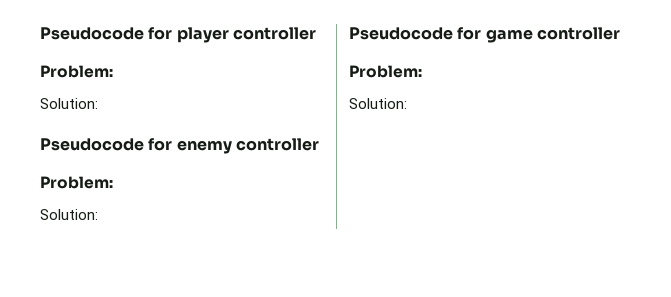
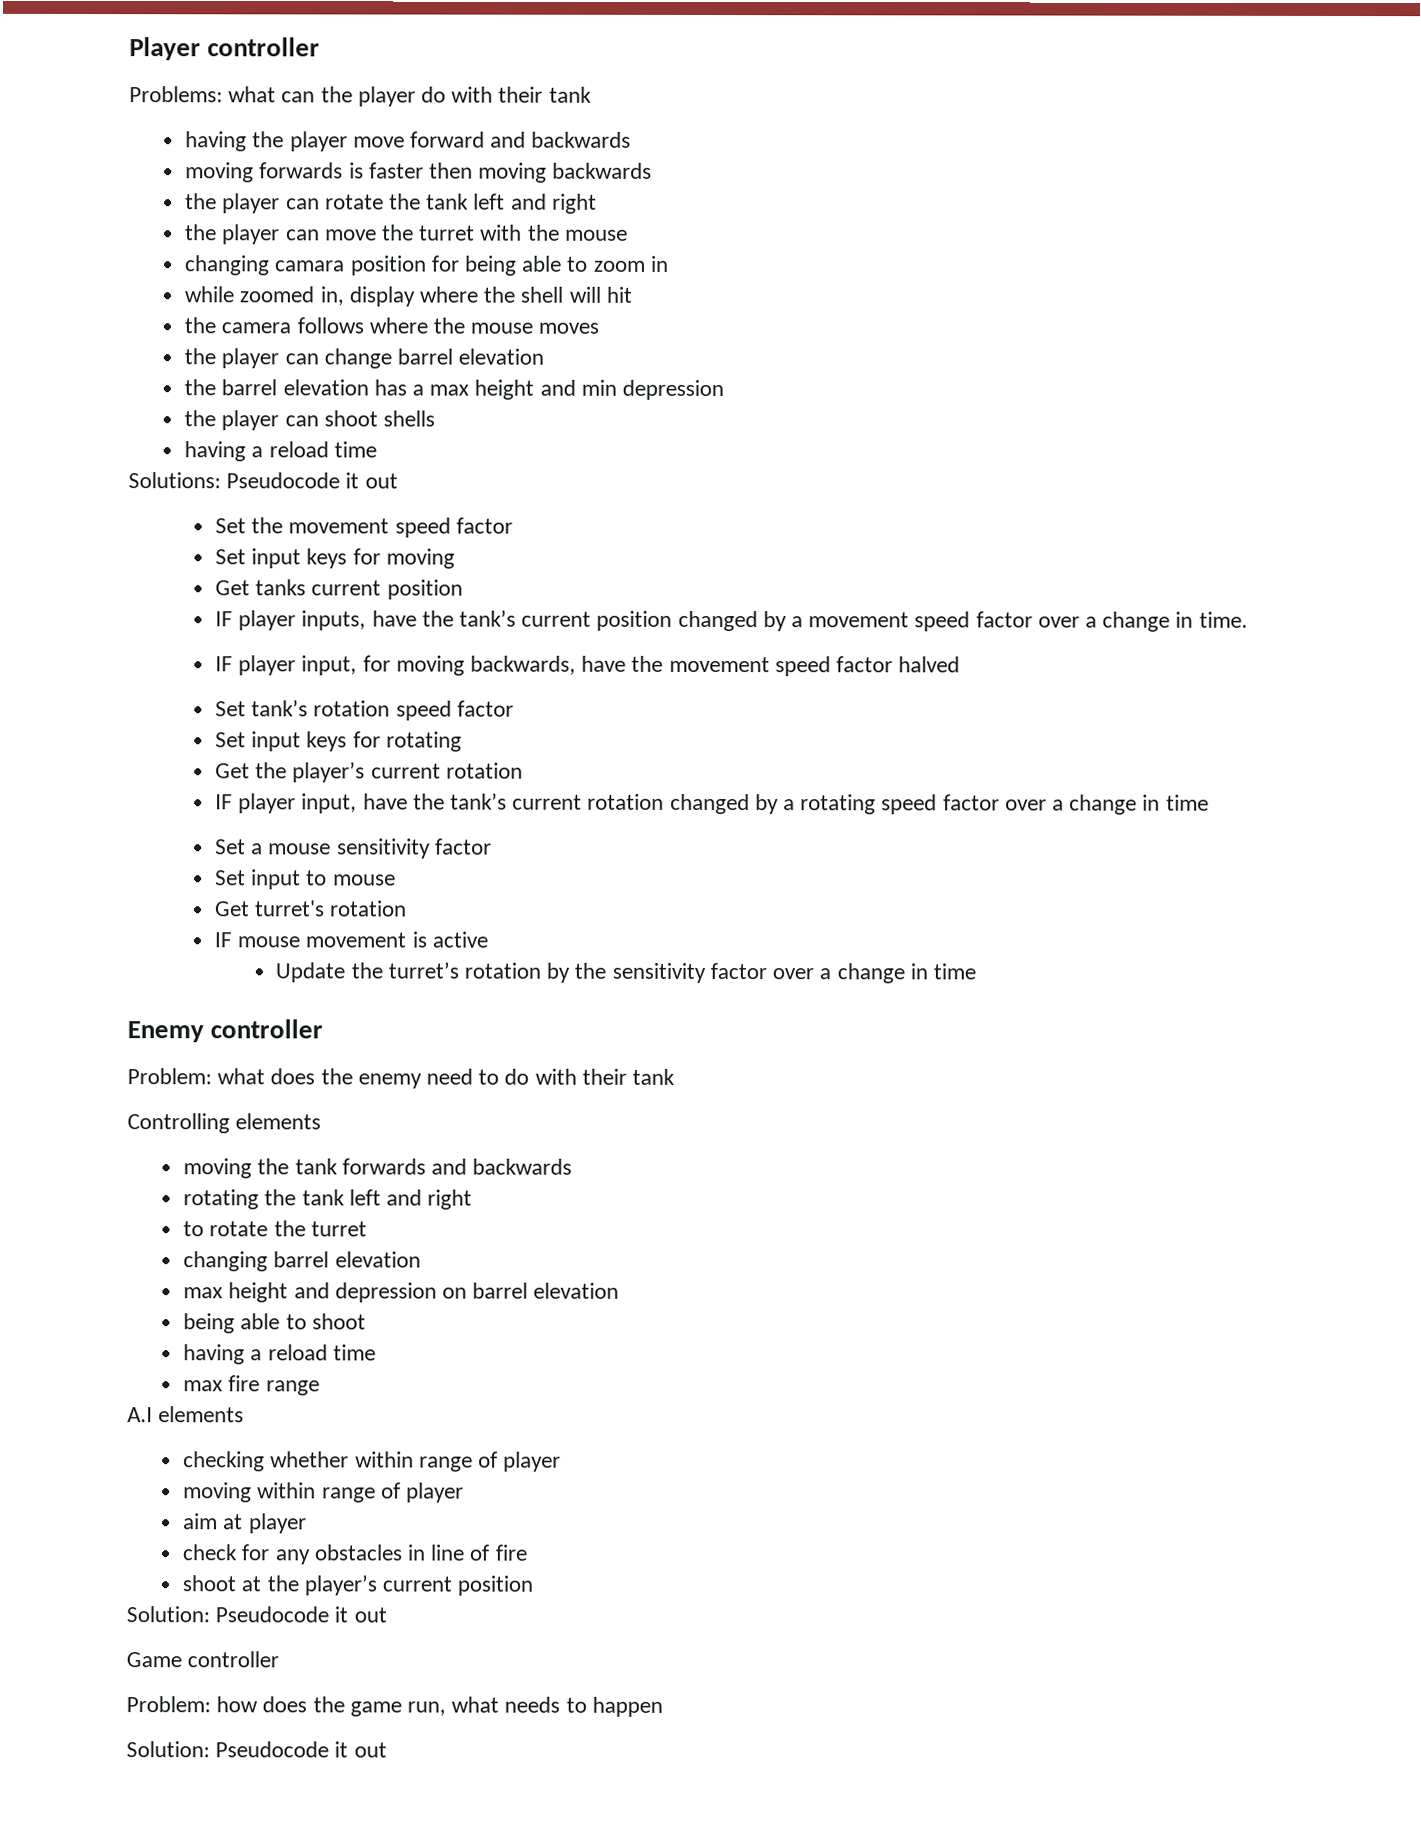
[40,27,316,43] [40,65,113,78] [40,98,98,109] [40,138,319,154] [40,176,113,189] [40,209,98,220] [349,27,620,43] [349,65,422,78] [349,98,407,109] Pseudocode for player controller // Problem: // Solution: // Pseudocode for enemy controller // Problem: // Solution: // Pseudocode for game controller // Problem: // Solution: -> [129,37,321,61] [129,86,592,107] [185,131,632,152] [185,162,653,183] [185,193,597,214] [185,224,628,245] [184,255,669,276] [184,286,632,307] [184,317,600,334] [184,348,545,369] [184,379,724,401] [184,410,435,431] [184,441,377,462] [128,472,398,489] [214,517,513,538] [214,548,455,569] [214,579,463,600] [214,609,1248,632] [214,655,961,677] [214,699,514,721] [214,731,462,752] [214,761,523,783] [214,792,1209,815] [214,838,492,859] [214,869,396,890] [213,900,408,917] [213,931,488,948] [275,961,976,984] [127,1019,324,1043] [127,1068,676,1089] [127,1113,322,1134] [183,1158,573,1179] [183,1189,473,1210] [183,1220,367,1237] [183,1251,421,1272] [183,1282,620,1303] [183,1313,366,1334] [183,1344,376,1365] [183,1375,320,1396] [127,1406,245,1423] [183,1451,562,1472] [183,1482,464,1503] [183,1513,307,1534] [182,1544,528,1565] [182,1574,534,1596] [126,1606,387,1623] [126,1651,280,1668] [126,1696,663,1717] [126,1741,387,1758] Player controller // Problems: what can the player do with their tank // having the player move forward and backwards // moving forwards is faster then moving backwards // the player can rotate the tank left and right // the player can move the turret with the mouse // changing camara position for being able to zoom in // while zoomed in, display where the shell will hit // the camera follows where the mouse moves // the player can change barrel elevation // the barrel elevation has a max height and min depression // the player can shoot shells // having a reload time // Solutions: Pseudocode it out // Set the movement speed factor // Set input keys for moving // Get tanks current position // IF player inputs, have the tank’s current position changed by a movement speed factor over a change in time. // IF player input, for moving backwards, have the movement speed factor halved // Set tank’s rotation speed factor // Set input keys for rotating // Get the player’s current rotation // IF player input, have the tank’s current rotation changed by a rotating speed factor over a change in time // Set a mouse sensitivity factor // Set input to mouse // Get turret's rotation // IF mouse movement is active // Update the turret’s rotation by the sensitivity factor over a change in time // Enemy controller // Problem: what does the enemy need to do with their tank // Controlling elements // moving the tank forwards and backwards // rotating the tank left and right // to rotate the turret // changing barrel elevation // max height and depression on barrel elevation // being able to shoot // having a reload time // max fire range // A.I elements // checking whether within range of player // moving within range of player // aim at player // check for any obstacles in line of fire // shoot at the player’s current position // Solution: Pseudocode it out // Game controller // Problem: how does the game run, what needs to happen // Solution: Pseudocode it out

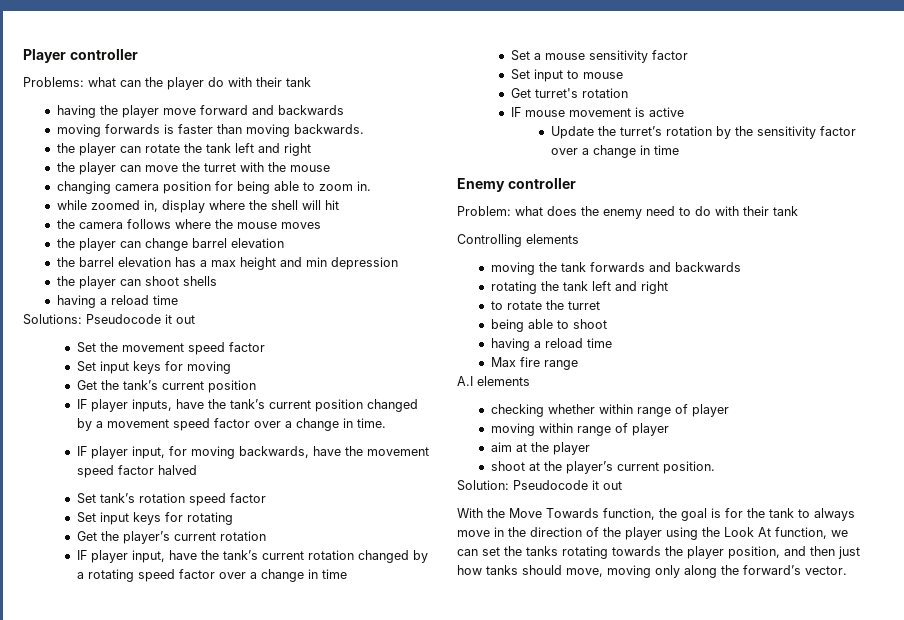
[428,162,653,183] then moving backwards -> [216,124,364,137] than moving backwards.
[275,260,346,272] camara -> [114,184,159,191] camera
[650,255,669,272] in -> [356,181,371,191] in.
[255,579,307,596] tanks -> [100,380,158,390] the tank’s
[183,1251,421,1272] [183,1282,620,1303] // changing barrel elevation // max height and depression on barrel elevation -> (600, 305) none
[183,1380,224,1392] max -> [490,357,516,367] Max
[248,1513,307,1534] [182,1544,528,1565] player // check for any obstacles in line of fire -> [530,442,590,455] the player
[457,1575,534,1596] position -> [662,461,715,474] position.
[126,1651,280,1668] [126,1696,663,1717] [126,1741,387,1758] Game controller // Problem: how does the game run, what needs to happen // Solution: Pseudocode it out -> [457,508,855,521] [457,527,848,540] [457,546,860,559] [457,565,847,578] With the Move Towards function, the goal is for the tank to always move in the direction of the player using the Look At function, we can set the tanks rotating towards the player position, and then just how tanks should move, moving only along the forward’s vector.

